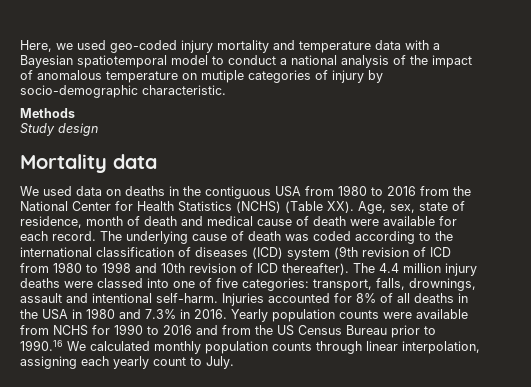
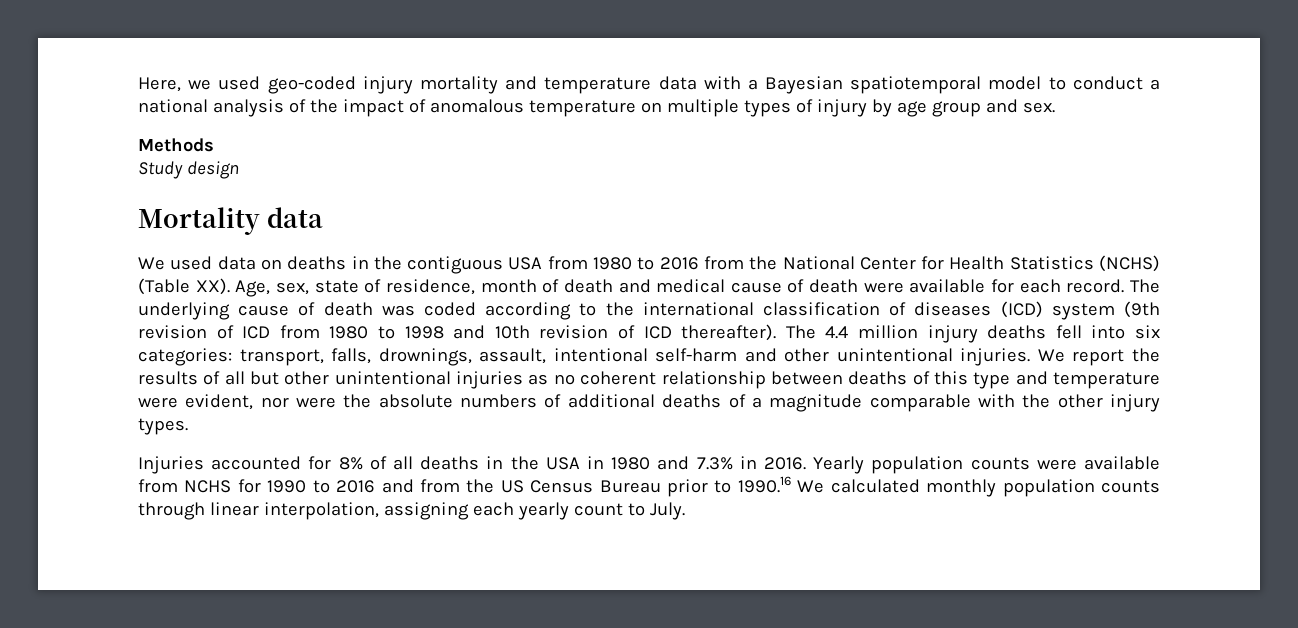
[201,70,311,83] mutiple categories -> [666,99,791,117] multiple types
[20,85,226,98] socio-demographic characteristic. -> [896,99,1055,117] age group and sex.
[64,278,476,291] [20,293,218,303] were classed into one of five categories: transport, falls, drownings, assault and intentional self-harm. -> [1055,325,1161,339] [138,348,1160,366] [138,371,1161,389] [138,394,1161,412] [138,418,188,435] fell into six categories: transport, falls, drownings, assault, intentional self-harm and other unintentional injuries. We report the results of all but other unintentional injuries as no coherent relationship between deaths of this type and temperature were evident, nor were the absolute numbers of additional deaths of a magnitude comparable with the other injury types. //

